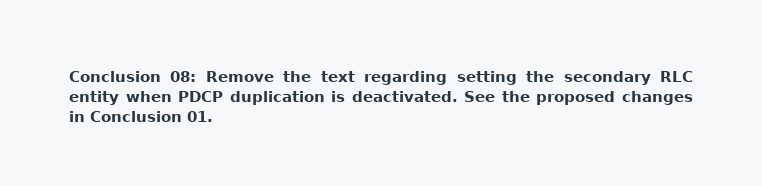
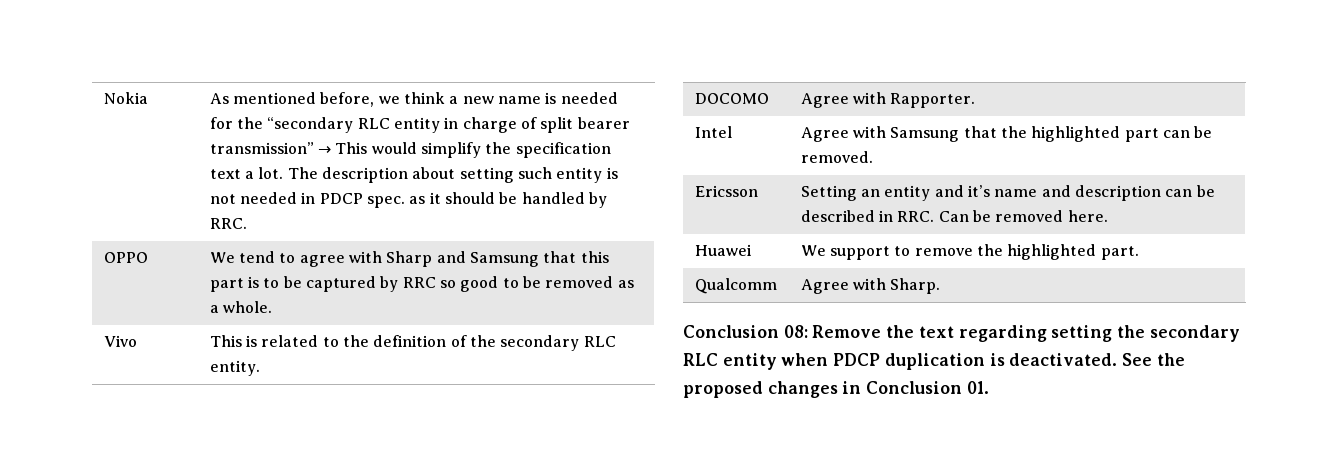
(69, 76) none -> [103,92,148,104] [209,92,618,107] [209,117,630,133] [209,142,611,158] [209,167,618,183] [209,192,607,208] [209,218,247,229] [103,252,148,263] [209,251,609,267] [209,276,634,292] [209,301,273,313] [103,335,137,347] [209,335,616,351] [209,360,260,376] [694,93,769,104] [800,92,976,108] [694,126,732,138] [800,126,1213,142] [800,151,873,163] [694,185,758,197] [800,185,1215,201] [800,210,1108,222] [694,244,752,256] [800,244,1139,260] [694,278,777,294] [800,278,941,294] Nokia | As mentioned before, we think a new name is needed for the “secondary RLC entity in charge of split bearer transmission” → This would simplify the specification text a lot. The description about setting such entity is not needed in PDCP spec. as it should be handled by RRC. // OPPO | We tend to agree with Sharp and Samsung that this part is to be captured by RRC so good to be removed as a whole. // Vivo | This is related to the definition of the secondary RLC entity. // DOCOMO | Agree with Rapporter. // Intel | Agree with Samsung that the highlighted part can be removed. // Ericsson | Setting an entity and it’s name and description can be described in RRC. Can be removed here. // Huawei | We support to remove the highlighted part. // Qualcomm | Agree with Sharp. //

